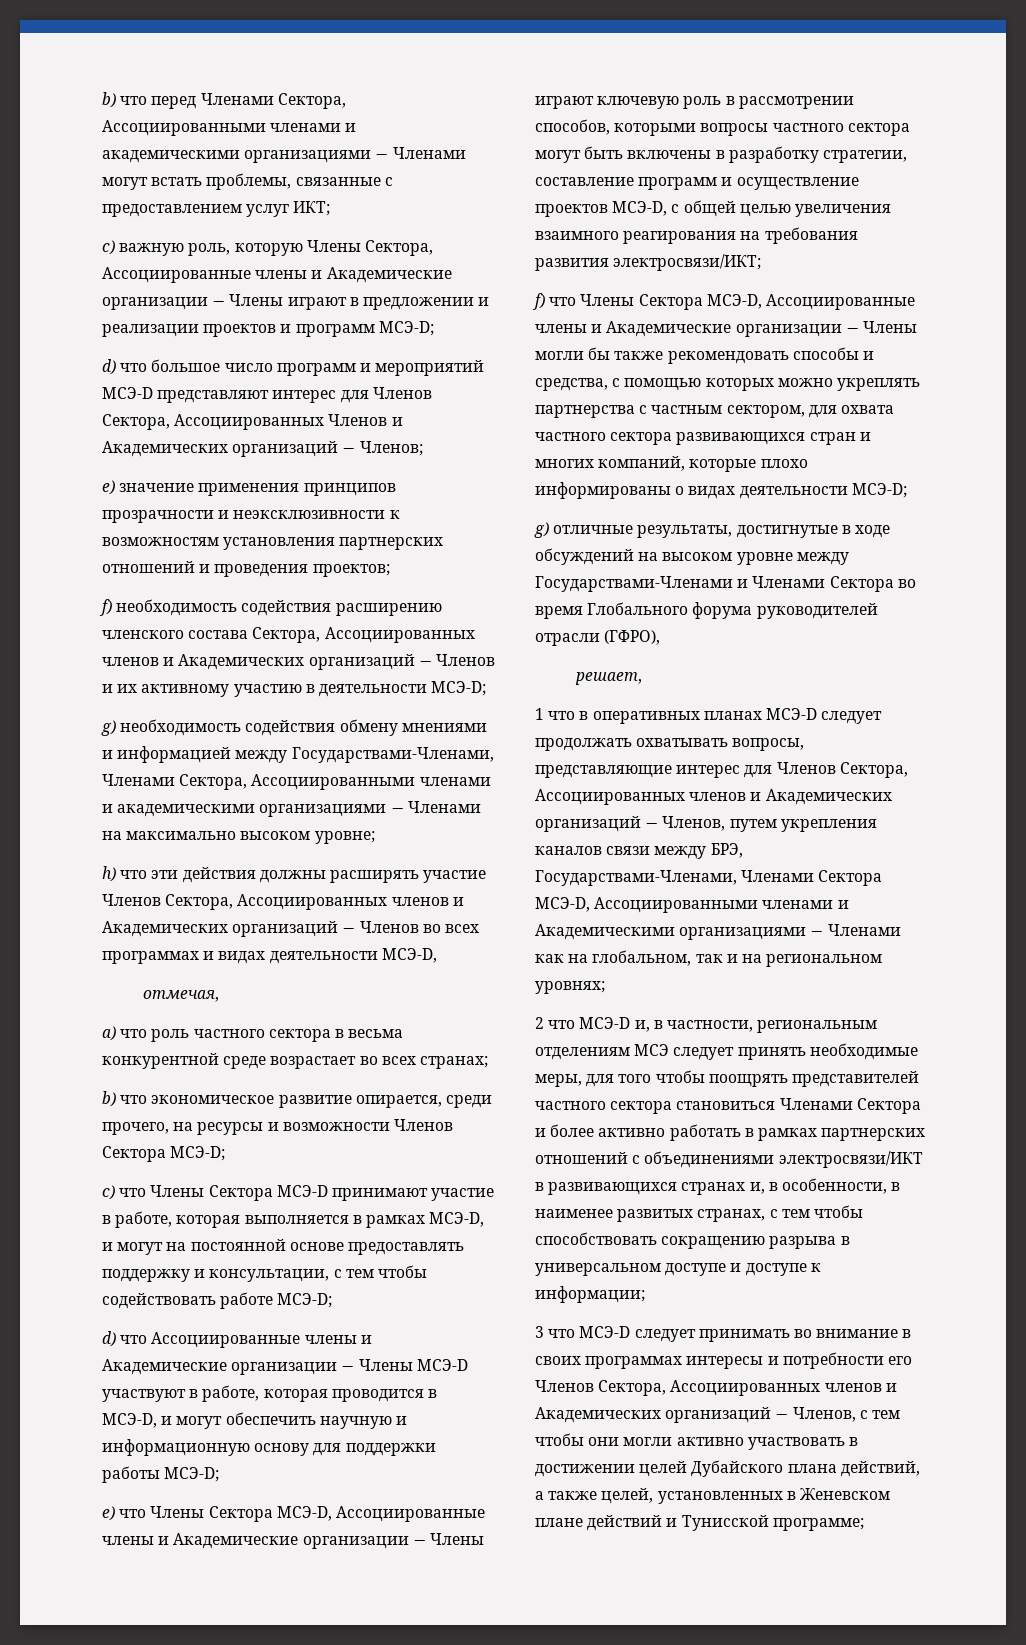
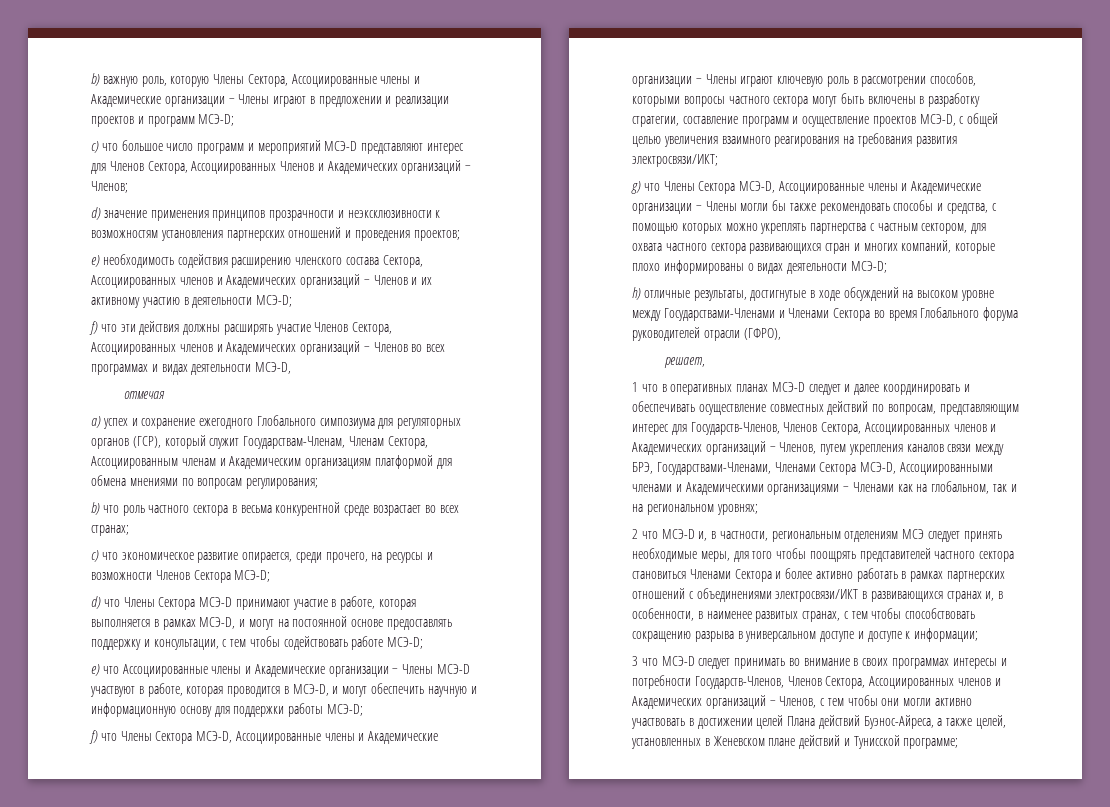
[102,92,346,109] [102,120,357,136] [102,147,466,163] [102,173,393,190] [102,201,331,217] [102,240,115,255] b) что перед Членами Сектора, Ассоциированными членами и академическими организациями − Членами могут встать проблемы, связанные с предоставлением услуг ИКТ; // с) -> [91,73,100,86] b)
[102,359,116,375] d) -> [91,141,99,153] c)
[102,480,115,495] e) -> [91,207,101,220] d)
[99,599,112,616] f) -> [91,255,100,267] e)
[101,719,487,736] [102,746,494,763] [102,774,491,790] [102,801,481,817] [102,831,375,844] [102,866,116,882] g) необходимость содействия обмену мнениями и информацией между Государствами-Членами, Членами Сектора, Ассоциированными членами и академическими организациями − Членами на максимально высоком уровне; // h) -> [89,321,98,335] f)
[142,990,219,1002] отмечая, -> [124,391,166,399] отмечая
(116, 1033) none -> [102,415,462,429] [91,435,428,449] [91,455,452,469] [91,475,319,489] [91,502,100,515] успех и сохранение ежегодного Глобального симпозиума для регуляторных органов (ГСР), который служит Государствам-Членам, Членам Сектора, Ассоциированным членам и Академическим организациям платформой для обмена мнениями по вопросам регулирования; // b)
[102,1091,116,1107] b) -> [91,550,99,562] c)
[102,1185,115,1200] с) -> [91,596,101,609] d)
[102,1331,116,1347] d) -> [91,664,100,676] e)
[102,1506,115,1521] e) -> [89,730,98,744] f)
[532,293,545,310] f) -> [631,181,641,194] g)
[534,522,549,538] g) -> [632,287,641,300] h)
[535,738,805,751] [535,765,773,778] продолжать охватывать вопросы, представляющие интерес для -> [844,384,970,395] [632,401,1019,415] [632,422,780,435] и далее координировать и обеспечивать осуществление совместных действий по вопросам, представляющим интерес для Государств-Членов,
[887,1356,912,1365] его -> [694,676,784,689] Государств-Членов,
[691,1460,920,1477] Дубайского плана действий, -> [787,715,934,729] Плана действий Буэнос-Айреса,

